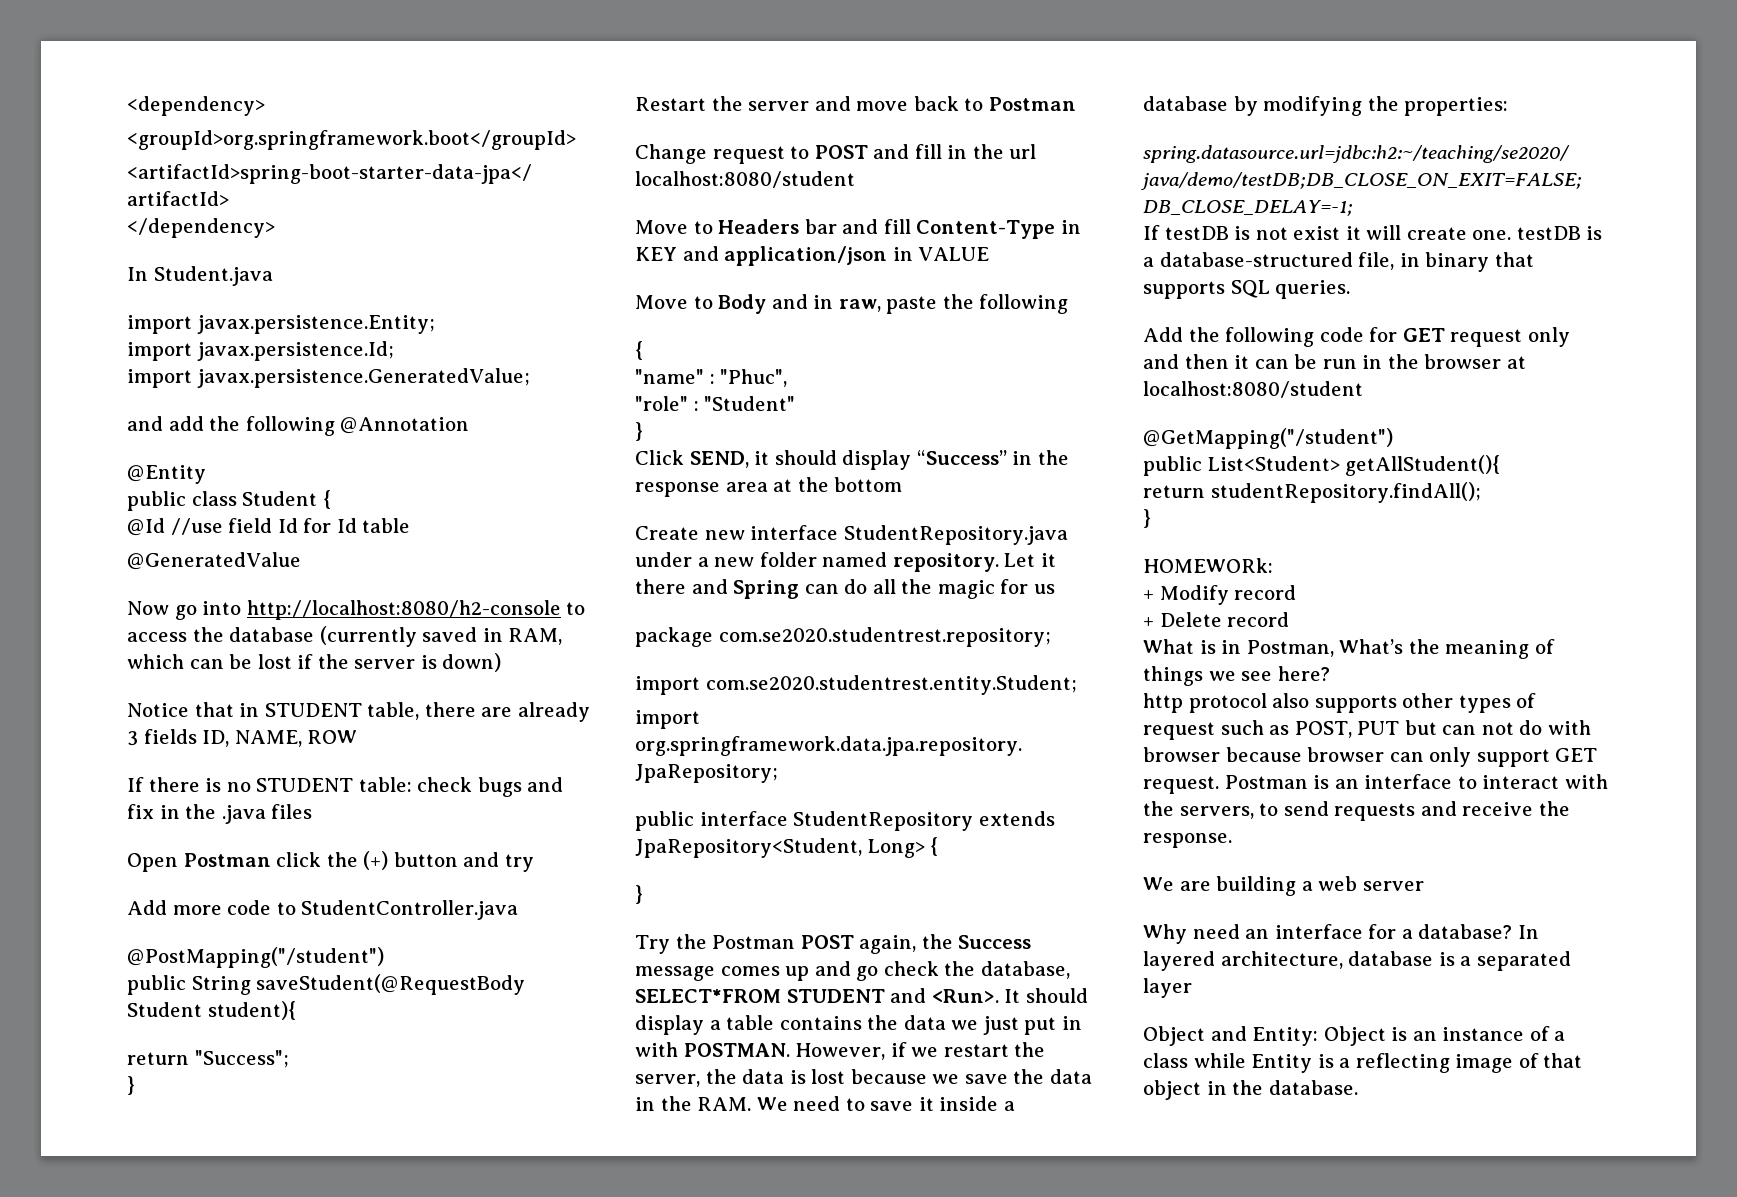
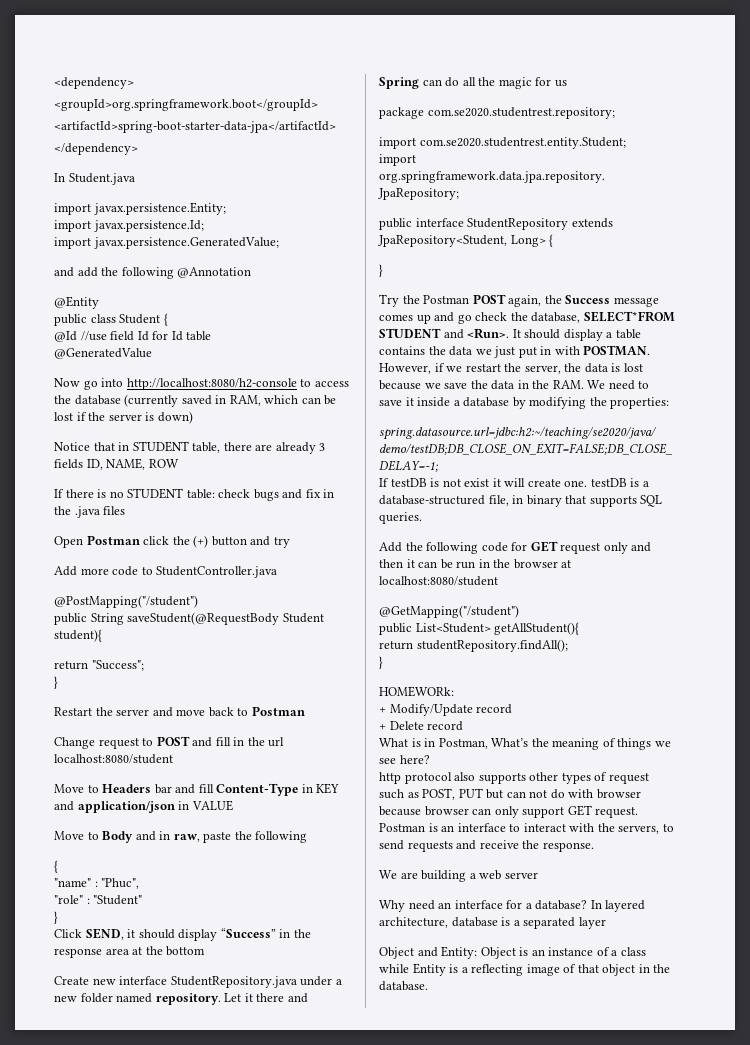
[1159,585,1229,605] Modify -> [389,704,473,716] Modify/Update

